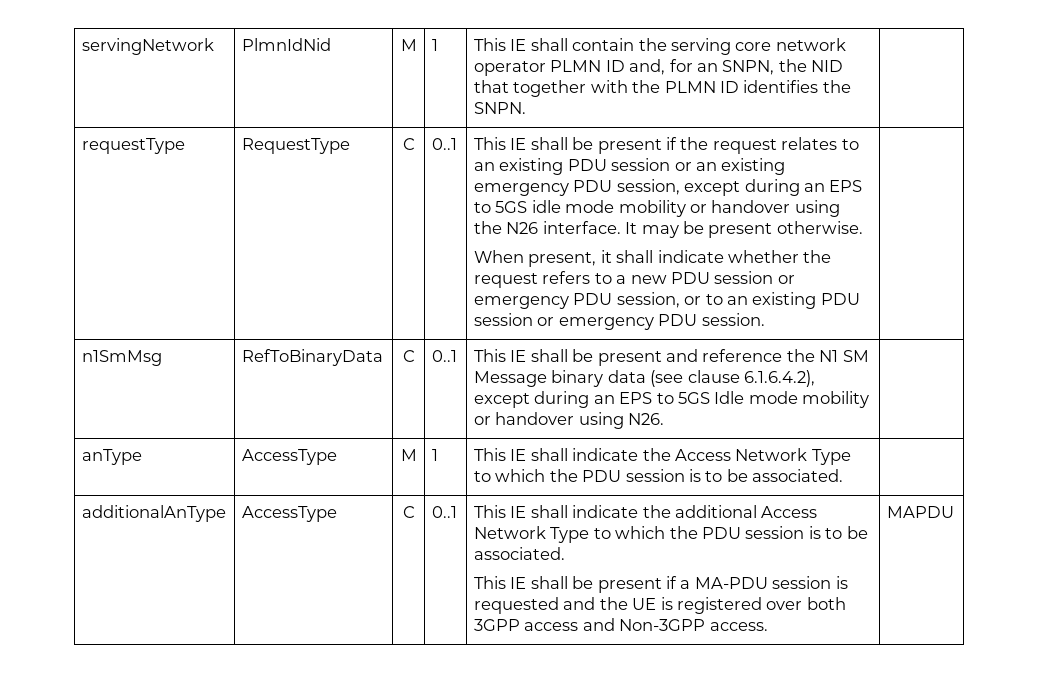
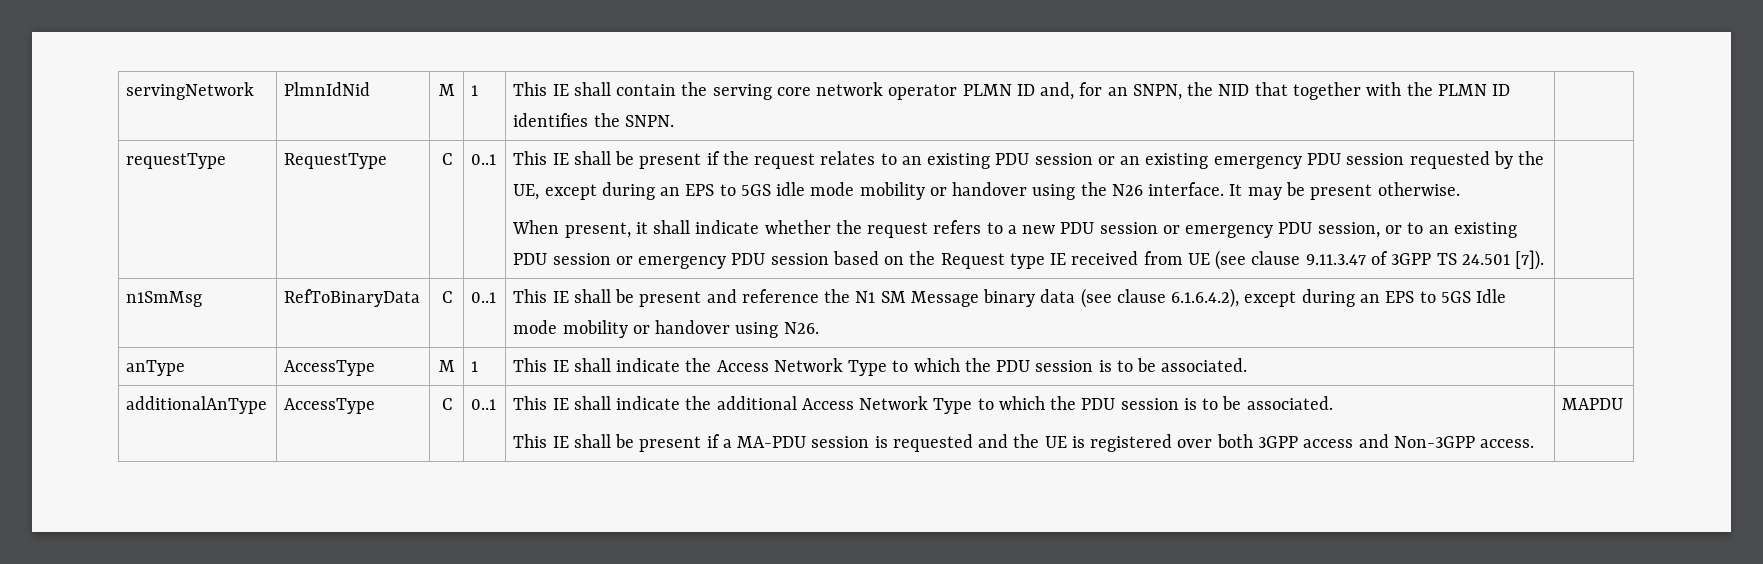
[616,179,680,195] session, -> [1346,151,1545,169] [513,184,540,200] session requested by the UE,
[701,313,765,326] session. -> [770,250,1545,270] session based on the Request type IE received from UE (see clause 9.11.3.47 of 3GPP TS 24.501 [7]).

